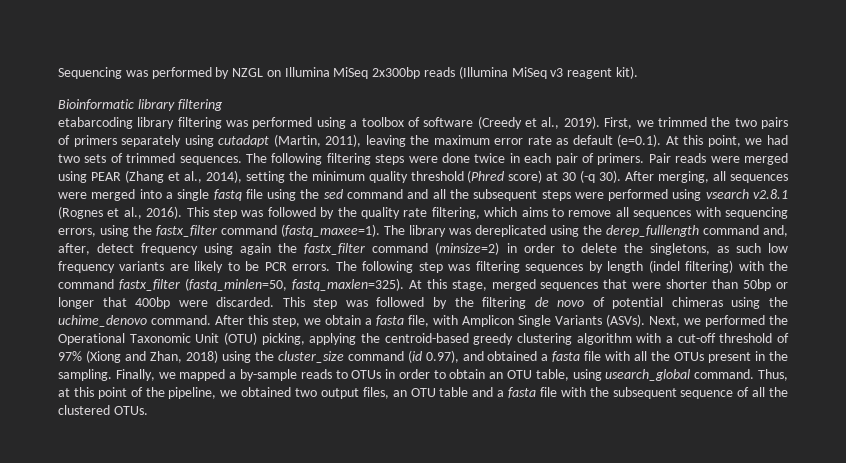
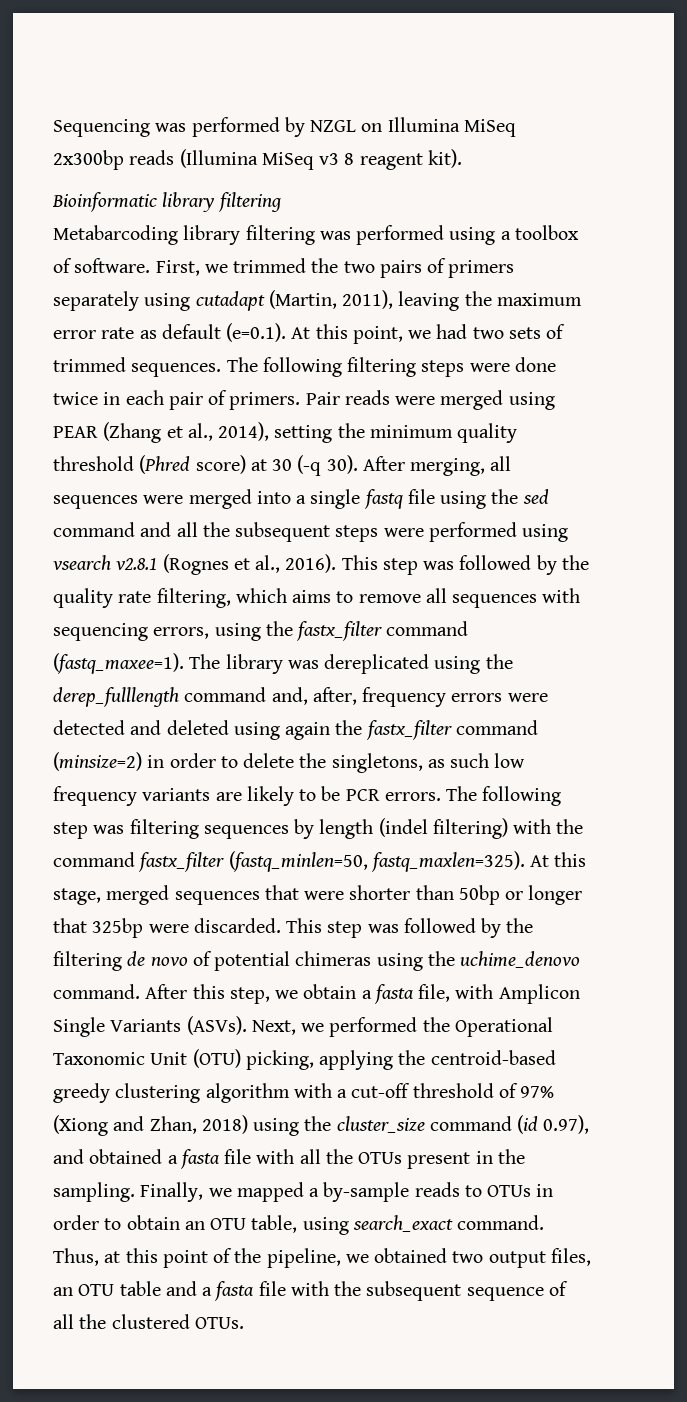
(564, 72) none -> [344,153,355,165] 8
[58,117,133,129] etabarcoding -> [53,225,178,245] Metabarcoding
[423,116,600,129] software (Creedy et al., 2019). -> [74,258,151,273] software.
[97,243,199,255] detect frequency -> [362,687,548,707] [53,720,229,735] frequency errors were detected and deleted
[135,297,171,309] 400bp -> [92,918,144,938] 325bp
[605,369,691,381] usearch_global -> [352,1215,453,1232] search_exact

